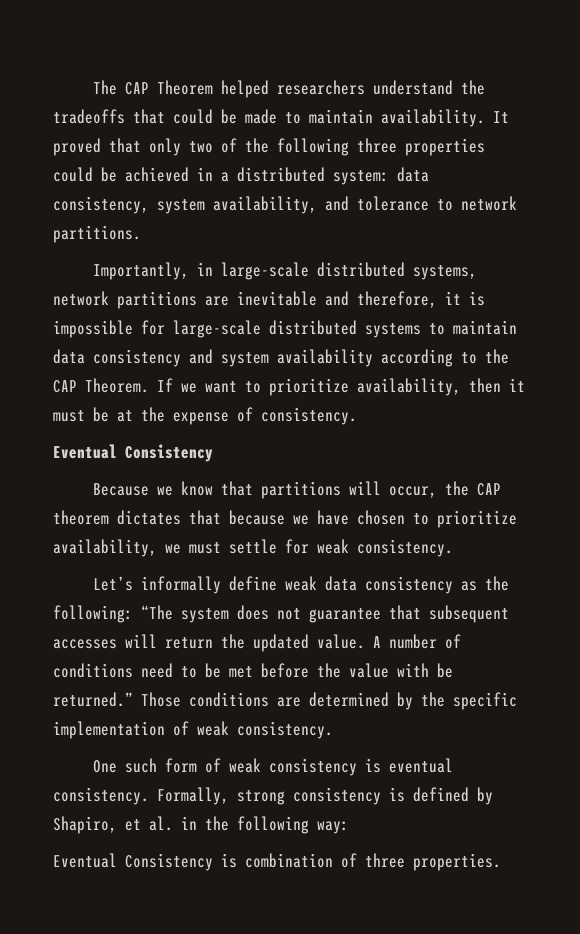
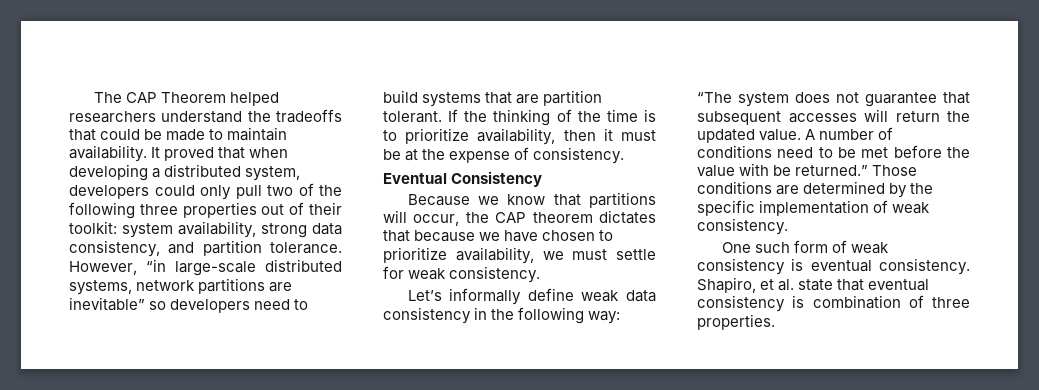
[149,138,181,156] only -> [249,147,289,158] [69,164,301,181] [69,185,262,200] when developing a distributed system, developers could only pull
[53,167,429,185] [53,196,517,214] [53,225,141,243] [93,262,214,280] could be achieved in a distributed system: data consistency, system availability, and tolerance to network partitions. // Importantly, in -> [261,202,342,215] [69,221,342,238] [69,240,342,257] [69,259,166,275] out of their toolkit: system availability, strong data consistency, and partition tolerance. However, “in
[237,291,485,308] [53,320,517,338] [53,349,509,367] [53,378,237,393] inevitable and therefore, it is impossible for large-scale distributed systems to maintain data consistency and system availability according to the CAP Theorem. If we want -> [69,297,309,313] [383,90,603,107] [383,109,656,126] inevitable” so developers need to build systems that are partition tolerant. If the thinking of the time is
[461,576,510,591] [53,605,133,623] as the following: -> [474,307,621,324] in the following way:
[157,787,493,805] [53,816,349,834] [53,853,213,871] Formally, strong consistency is defined by Shapiro, et al. in the following way: // Eventual Consistency -> [697,277,930,293] [697,295,785,312] Shapiro, et al. state that eventual consistency

